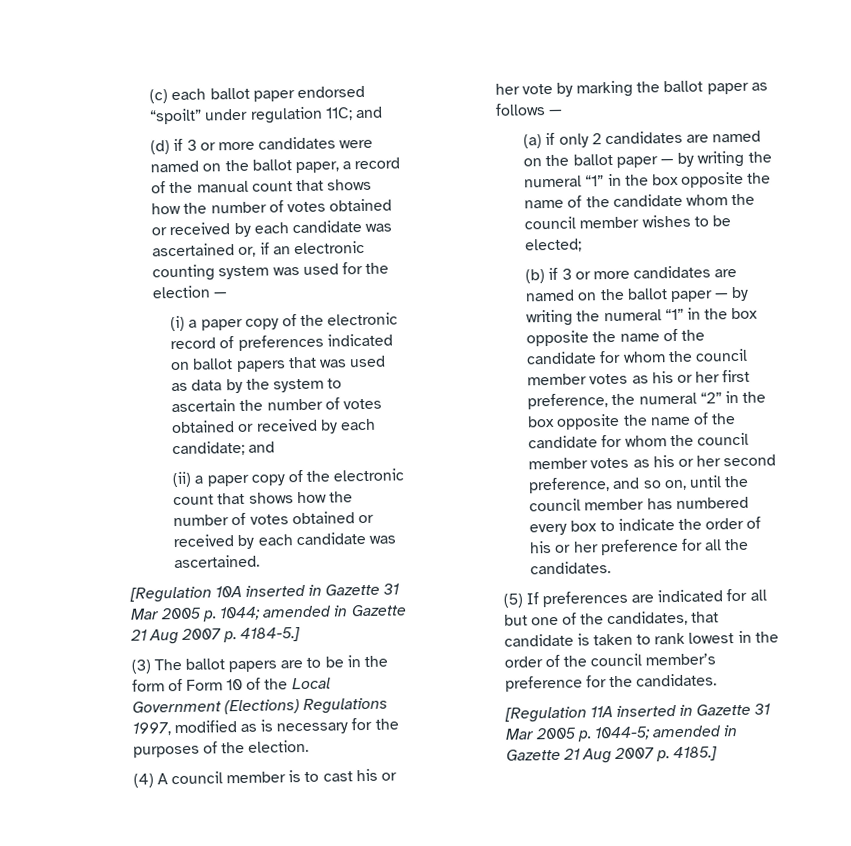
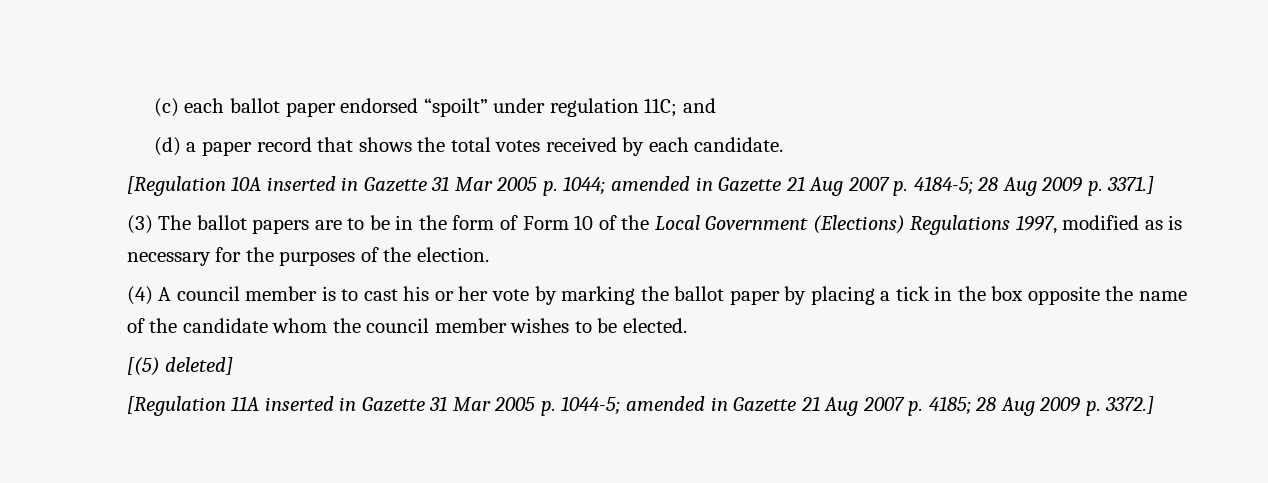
[173,136,374,152] [150,157,401,174] [151,178,373,194] [151,198,393,215] [151,219,393,238] [152,240,365,257] [152,261,390,282] [152,285,228,299] [170,312,399,332] [170,333,393,352] [170,355,387,373] [171,378,343,394] [171,397,382,413] [171,418,376,434] [172,440,276,457] [172,468,405,488] [173,491,353,506] [173,511,374,527] [173,531,396,550] [174,554,261,569] if 3 or more candidates were named on the ballot paper, a record of the manual count that shows how the number of votes obtained or received by each candidate was ascertained or, if an electronic counting system was used for the election — // (i) a paper copy of the electronic record of preferences indicated on ballot papers that was used as data by the system to ascertain the number of votes obtained or received by each candidate; and // (ii) a paper copy of the electronic count that shows how the number of votes obtained or received by each candidate was ascertained. -> [186,137,784,156] a paper record that shows the total votes received by each candidate.
[240,627,302,642] 4184-5.] -> [913,176,1155,196] 4184-5; 28 Aug 2009 p. 3371.]
[750,82,768,91] [494,103,563,116] [523,130,762,149] [523,150,772,168] [524,175,605,188] as follows — // (a) if only 2 candidates are named on the ballot paper — by writing the numeral “1” -> [784,286,930,305] by placing a tick
[525,238,583,253] [525,265,738,284] [525,286,750,303] [526,307,759,327] [526,328,705,347] [526,348,748,365] [527,369,751,386] [527,390,767,410] [527,412,737,430] [528,432,749,449] [528,454,777,470] [528,475,750,494] [529,496,749,512] [529,516,762,536] [529,538,750,556] [530,561,612,575] [502,588,767,608] [503,610,720,627] [503,630,779,647] [503,653,717,668] [504,673,718,692] elected; // (b) if 3 or more candidates are named on the ballot paper — by writing the numeral “1” in the box opposite the name of the candidate for whom the council member votes as his or her first preference, the numeral “2” in the box opposite the name of the candidate for whom the council member votes as his or her second preference, and so on, until the council member has numbered every box to indicate the order of his or her preference for all the candidates. // (5) If preferences are indicated for all but one of the candidates, that candidate is taken to rank lowest in the order of the council member’s preference for the candidates. -> [622,318,687,333] [126,357,234,376] elected. // [(5) deleted]
[673,746,719,762] 4185.] -> [928,396,1155,416] 4185; 28 Aug 2009 p. 3372.]

